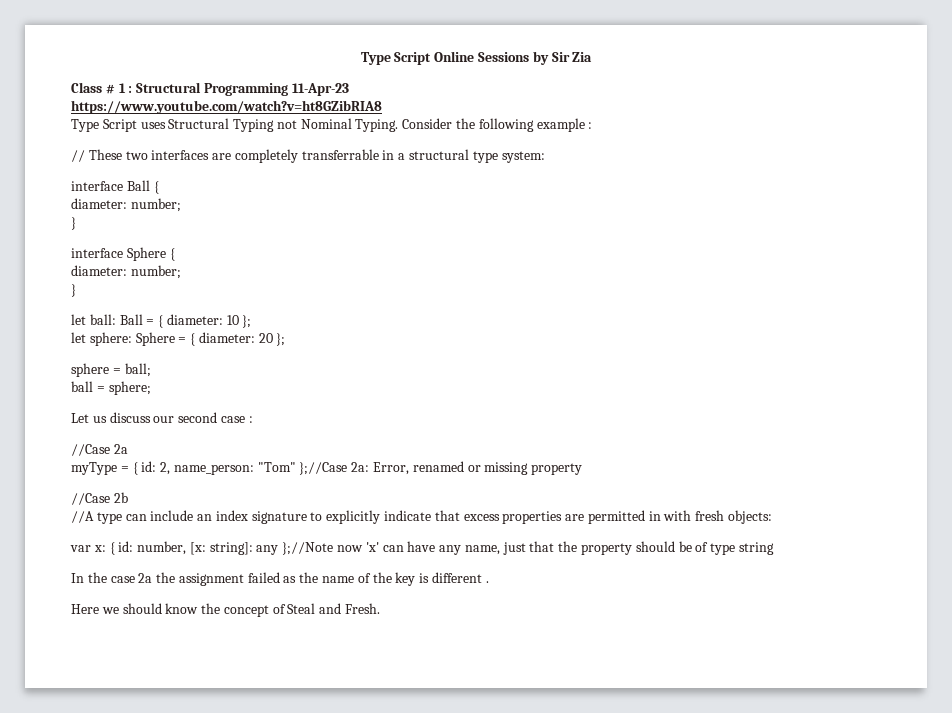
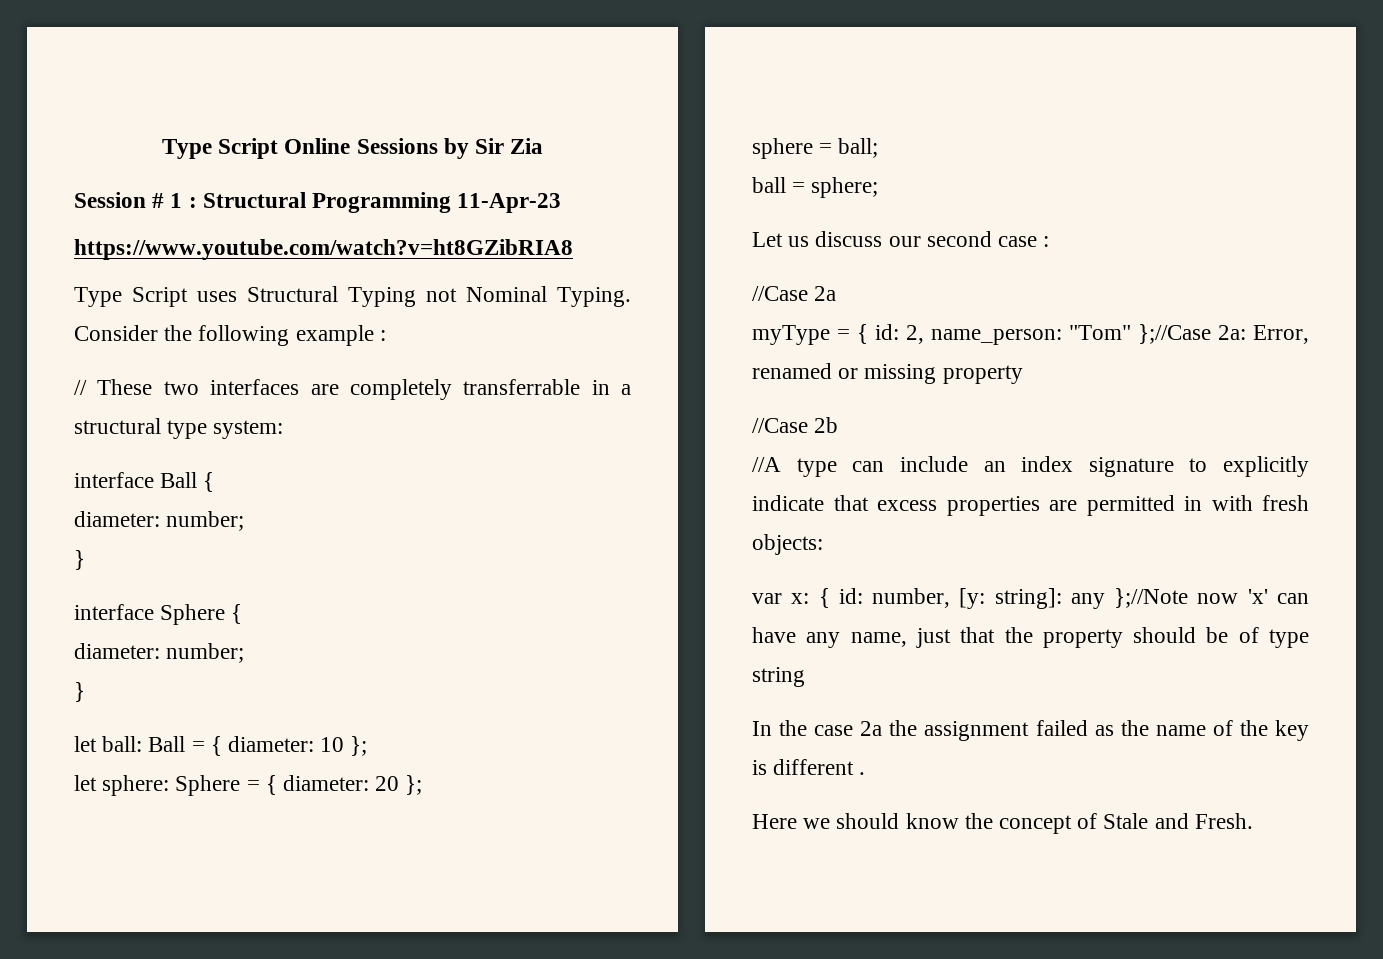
[71,82,102,93] Class -> [74,192,146,208] Session
[189,542,206,555] [x: -> [959,588,986,609] [y:
[287,603,316,614] Steal -> [1103,813,1149,829] Stale

